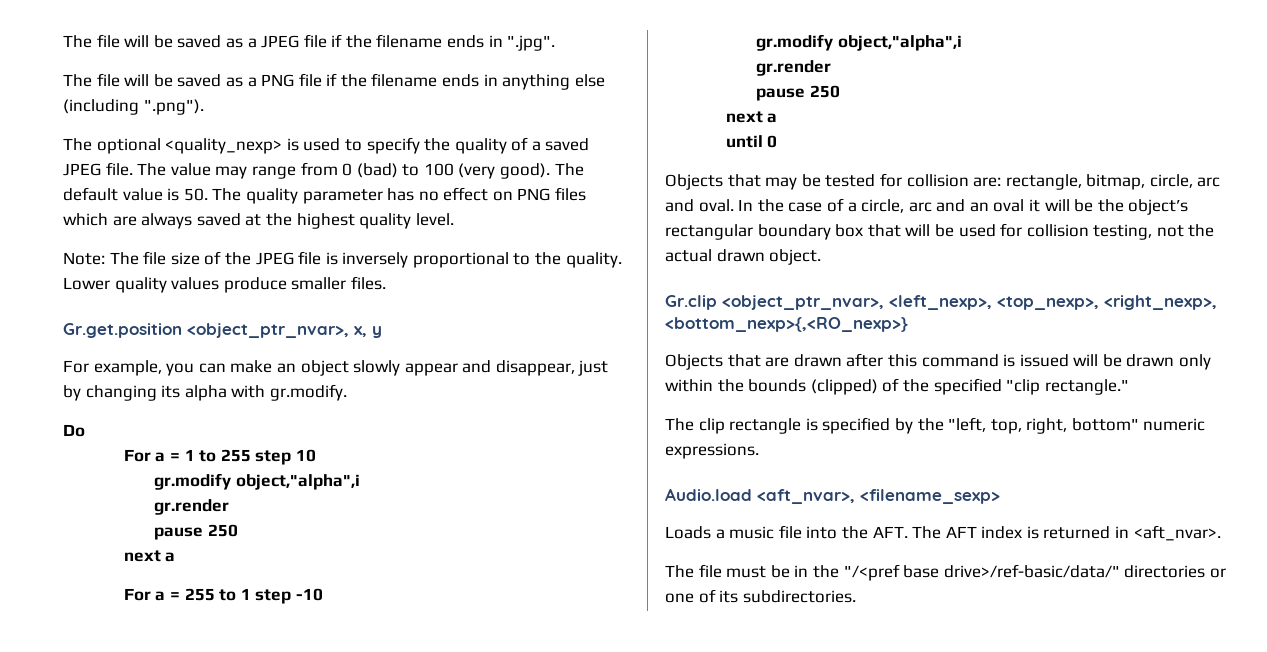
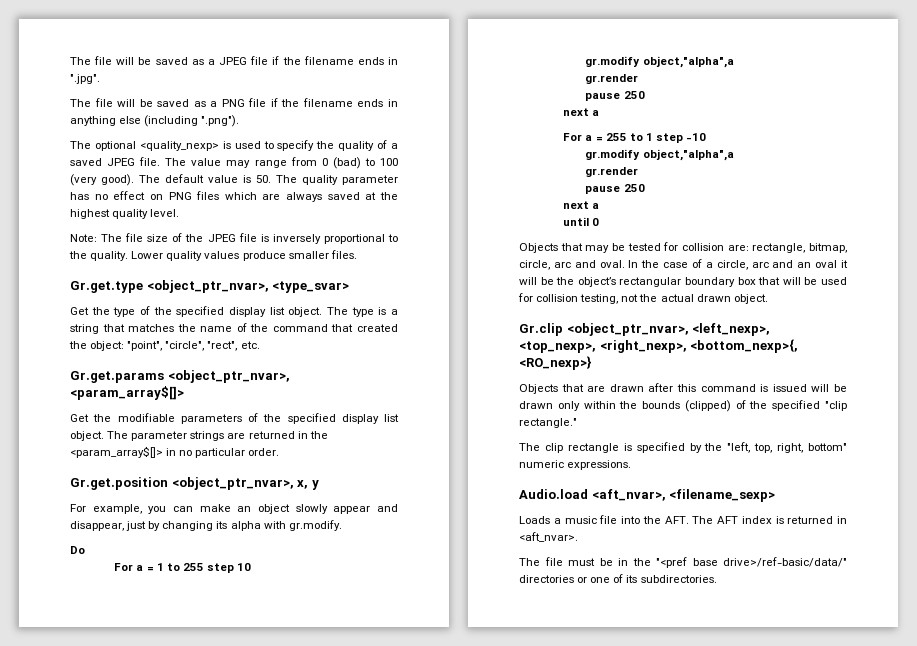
(386, 283) none -> [70,280,350,293] [70,306,399,317] [70,323,398,334] [69,341,260,351] [70,370,290,383] [70,386,184,400] [70,413,399,424] [70,431,328,441] [70,446,280,458] // Gr.get.type <object_ptr_nvar>, <type_svar> // Get the type of the specified display list object. The type is a string that matches the name of the command that created the object: "point", "circle", "rect", etc. // Gr.get.params <object_ptr_nvar>, <param_array$[]> // Get the modifiable parameters of the specified display list object. The parameter strings are returned in the <param_array$[]> in no particular order.
[235,474,360,490] object,"alpha",i -> [642,56,734,68] object,"alpha",a
[837,35,962,51] object,"alpha",i -> [642,149,734,161] object,"alpha",a
[665,317,908,332] <bottom_nexp>{,<RO_nexp>} -> [690,339,799,353] [519,356,592,370] <bottom_nexp>{, <RO_nexp>}
[843,564,900,581] "/<pref -> [656,557,687,568] "<pref

